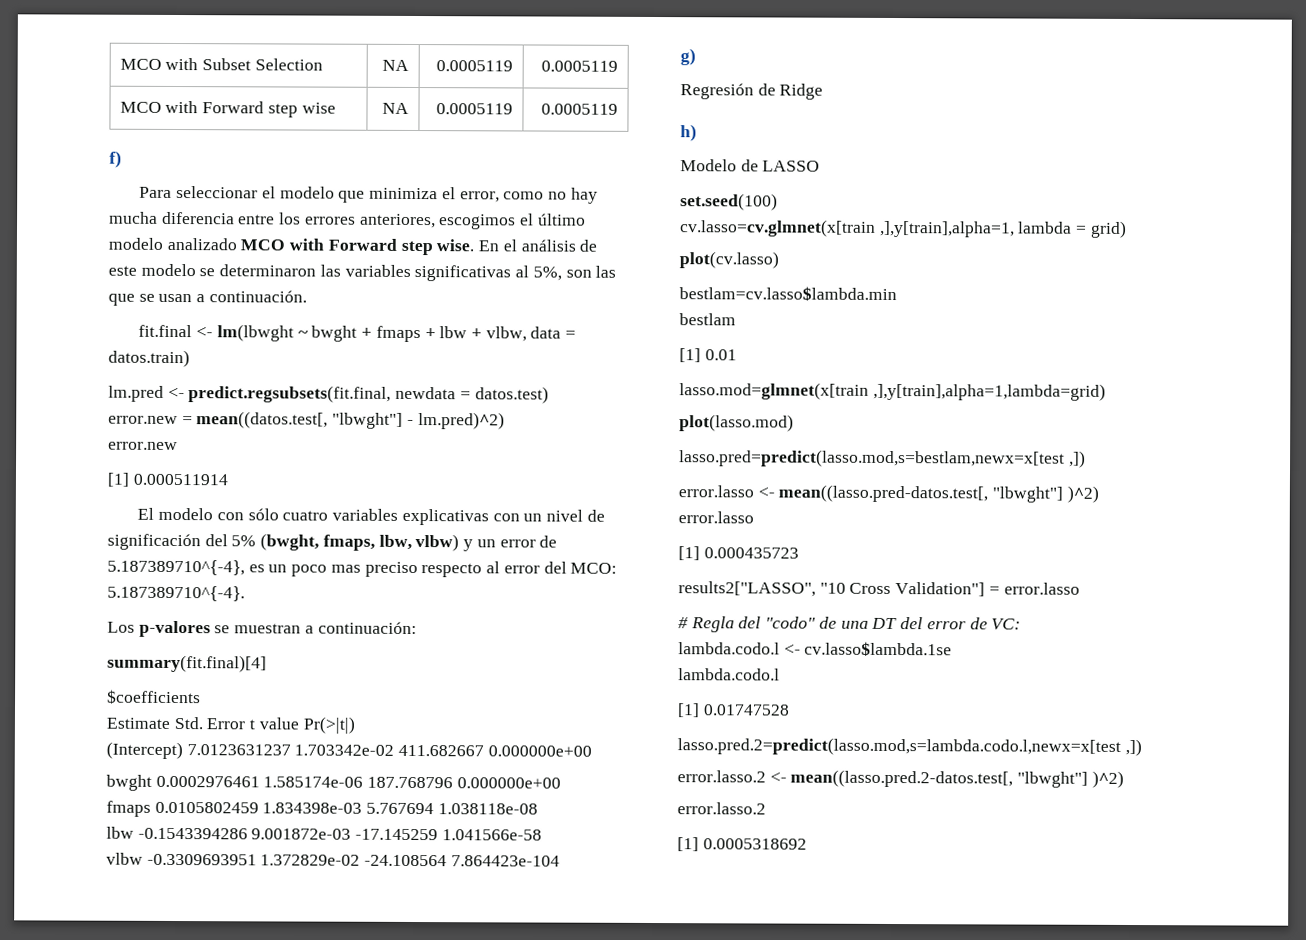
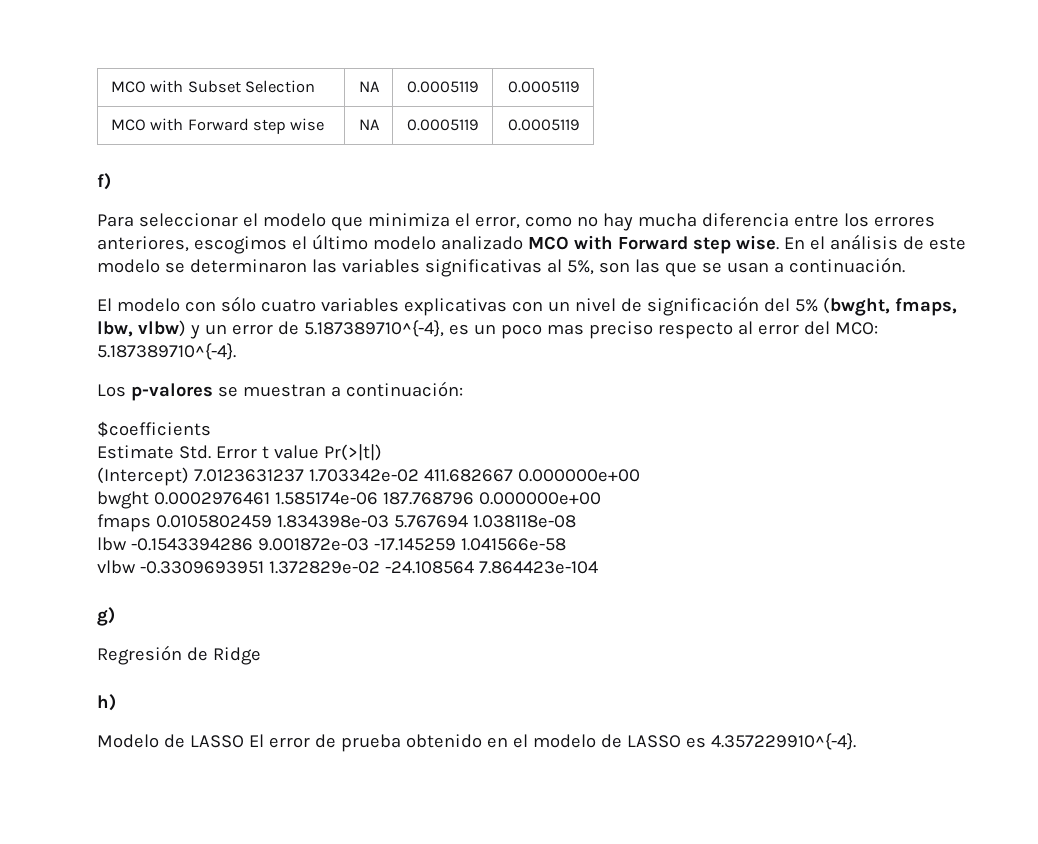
[138,324,577,343] [108,349,190,368] [108,385,549,404] [108,411,505,430] [108,441,178,451] [107,472,228,487] // fit.final <- lm(lbwght ~ bwght + fmaps + lbw + vlbw, data = datos.train) // lm.pred <- predict.regsubsets(fit.final, newdata = datos.test) // error.new = mean((datos.test[, "lbwght"] - lm.pred)^2) // error.new // [1] 0.000511914 -> (905, 265) none
[107,654,267,673] // summary(fit.final)[4] -> (463, 389) none
[680,193,778,211] [679,219,1127,238] [679,251,779,269] [679,286,897,302] [679,313,736,326] [679,348,737,363] [679,382,1106,401] [679,414,794,432] [679,449,1086,468] [678,484,1099,503] [678,511,754,524] [678,546,799,561] [678,581,1080,597] [678,616,1022,633] [678,641,953,657] [678,668,780,681] [677,703,790,718] [677,737,1142,757] [677,769,1124,788] [677,802,766,815] [677,837,807,852] // set.seed(100) // cv.lasso=cv.glmnet(x[train ,],y[train],alpha=1, lambda = grid) // plot(cv.lasso) // bestlam=cv.lasso$lambda.min // bestlam // [1] 0.01 // lasso.mod=glmnet(x[train ,],y[train],alpha=1,lambda=grid) // plot(lasso.mod) // lasso.pred=predict(lasso.mod,s=bestlam,newx=x[test ,]) // error.lasso <- mean((lasso.pred-datos.test[, "lbwght"] )^2) // error.lasso // [1] 0.000435723 // results2["LASSO", "10 Cross Validation"] = error.lasso // # Regla del "codo" de una DT del error de VC: // lambda.codo.l <- cv.lasso$lambda.1se // lambda.codo.l // [1] 0.01747528 // lasso.pred.2=predict(lasso.mod,s=lambda.codo.l,newx=x[test ,]) // error.lasso.2 <- mean((lasso.pred.2-datos.test[, "lbwght"] )^2) // error.lasso.2 // [1] 0.0005318692 -> [248,733,856,752] El error de prueba obtenido en el modelo de LASSO es 4.357229910^{-4}.

